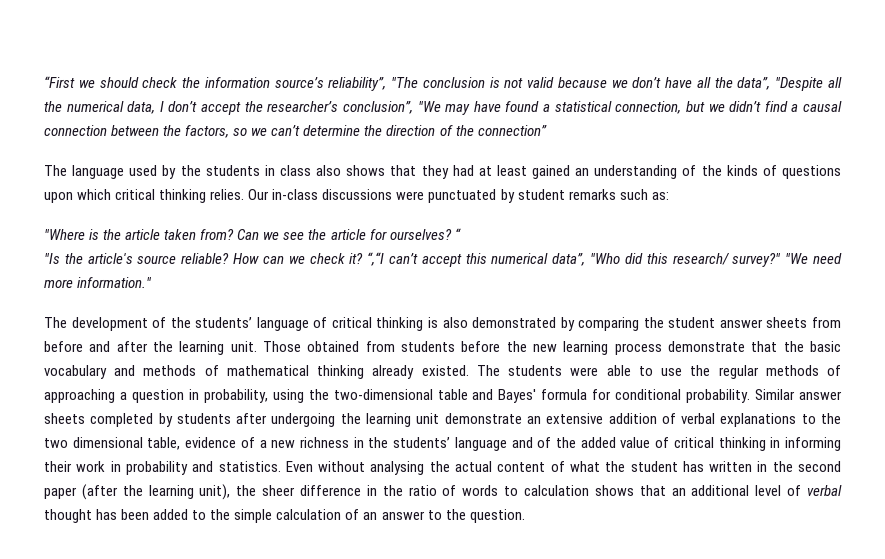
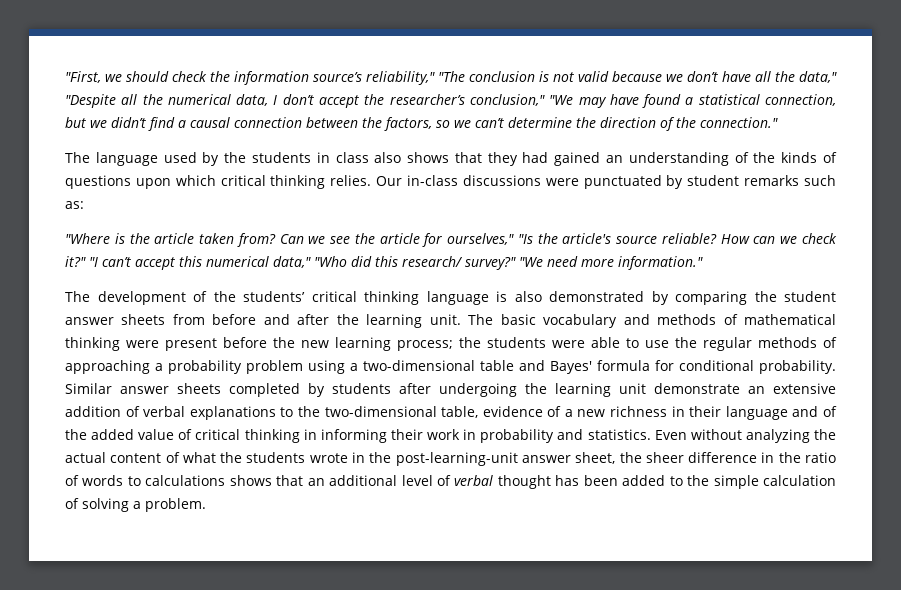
[44,76,75,88] “First -> [65,71,101,83] "First,
[328,77,387,91] reliability”, -> [366,71,435,85] reliability,"
[737,77,771,90] data”, -> [799,71,837,83] data,"
[342,101,413,114] conclusion”, -> [469,94,545,106] conclusion,"
[477,125,547,136] connection” -> [700,117,778,128] connection."
[478,165,527,176] at least -> (549, 157) none
[389,228,461,240] ourselves? “ // -> [447,233,515,245] ourselves,"
[349,252,385,266] it? “,“I -> [65,256,98,267] it?" "I
[552,253,586,266] data”, -> [273,256,311,268] data,"
[256,317,424,331] language of critical thinking -> [311,291,489,305] critical thinking language
[263,341,804,355] Those obtained from students before the new learning process demonstrate that the -> [468,314,494,325] The
[372,365,500,379] already existed. The -> [126,337,481,351] were present before the new learning process; the
[131,389,329,403] question in probability, using the -> [168,360,358,374] probability problem using a
[44,437,143,448] two dimensional -> [324,406,437,417] two-dimensional
[368,437,451,448] the students’ -> [689,406,722,417] their
[370,461,425,475] analysing -> [745,429,810,443] analyzing
[630,461,841,472] [44,484,231,500] student has written in the second paper (after the learning unit), -> [246,452,616,466] students wrote in the post-learning-unit answer sheet,
[523,485,589,496] calculation -> [145,475,226,486] calculations
[363,509,525,523] an answer to the question. -> [82,498,206,512] solving a problem.

